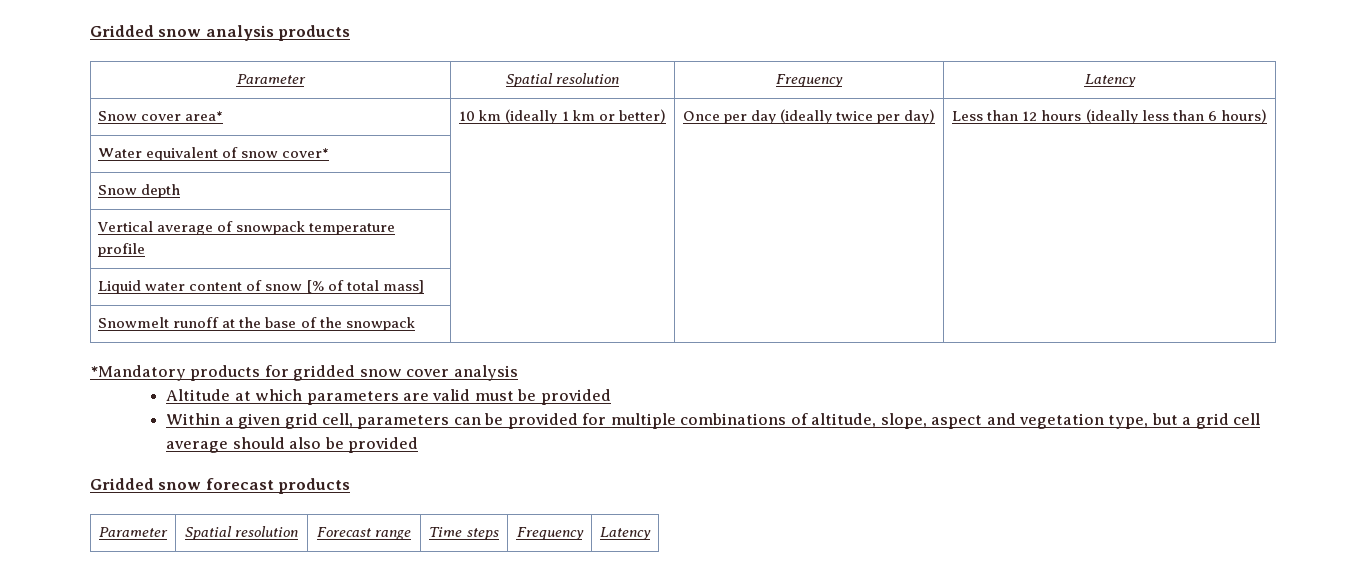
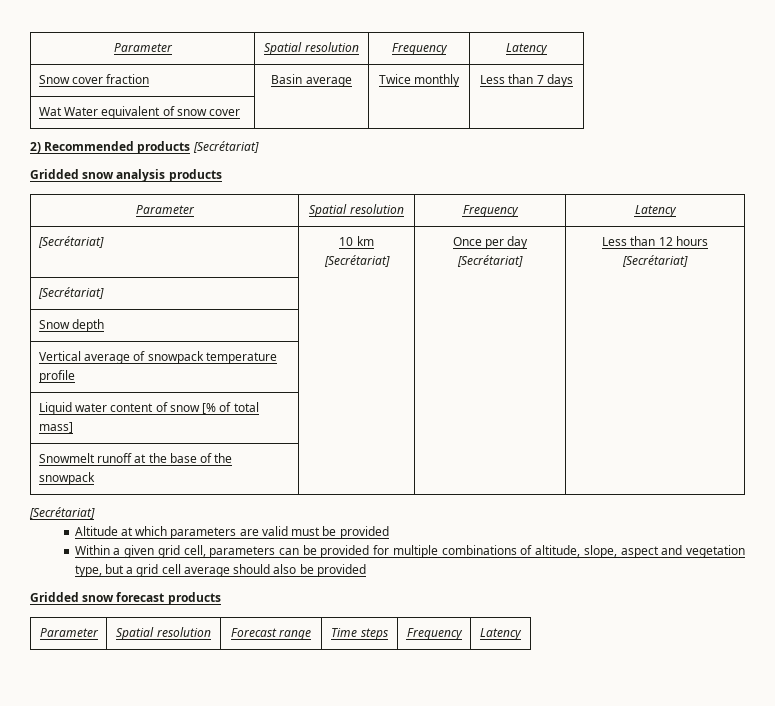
(90, 31) none -> [113,43,173,52] [264,42,359,55] [391,43,448,55] [506,43,548,55] [38,74,150,84] [271,74,352,87] [378,74,461,87] [480,74,573,87] [38,106,241,119] [30,141,259,154] Parameter | Spatial resolution | Frequency | Latency // Snow cover fraction | Basin average | Twice monthly | Less than 7 days // Wat Water equivalent of snow cover | | | // 2) Recommended products [Secrétariat] //
[98,111,224,121] Snow cover area* -> [37,236,104,248] [Secrétariat]
[505,109,666,124] (ideally 1 km or better) -> [323,255,390,267] [Secrétariat]
[779,109,936,124] (ideally twice per day) -> [457,255,523,267] [Secrétariat]
[1085,109,1267,124] [98,147,330,161] (ideally less than 6 hours) // Water equivalent of snow cover* -> [622,255,688,267] [37,287,104,299] [Secrétariat] // [Secrétariat]
[90,365,518,381] *Mandatory products for gridded snow cover analysis -> [29,507,95,519] [Secrétariat]

